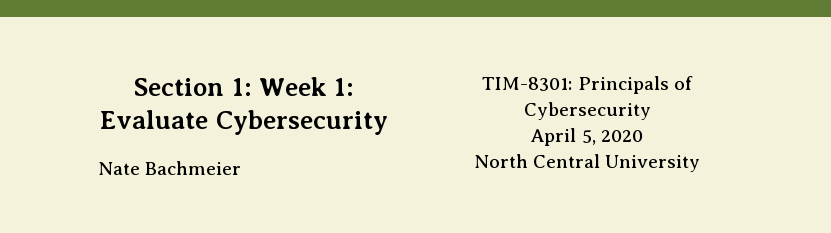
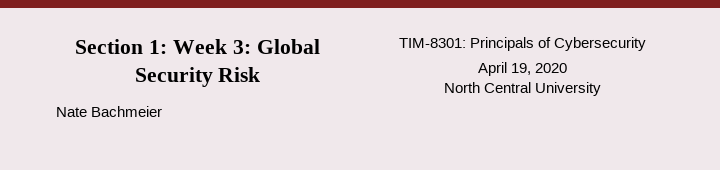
[333,78,354,96] [100,110,388,135] 1: Evaluate Cybersecurity -> [232,39,320,54] [134,67,261,87] 3: Global Security Risk
[581,130,596,145] 5, -> [511,63,531,75] 19,

